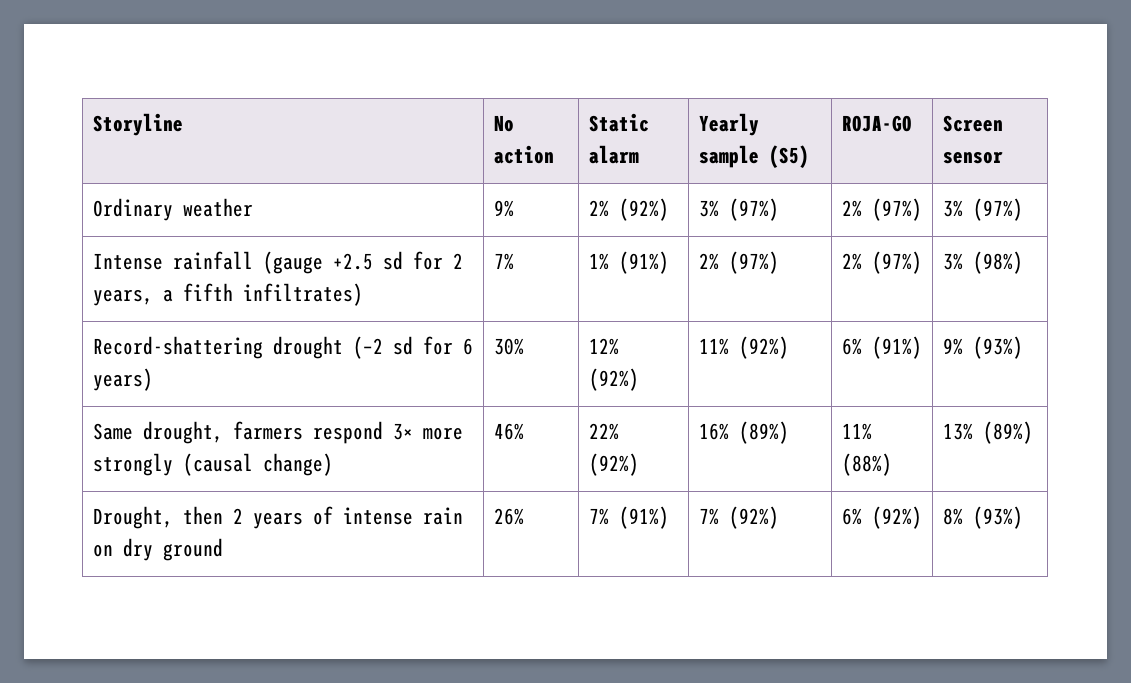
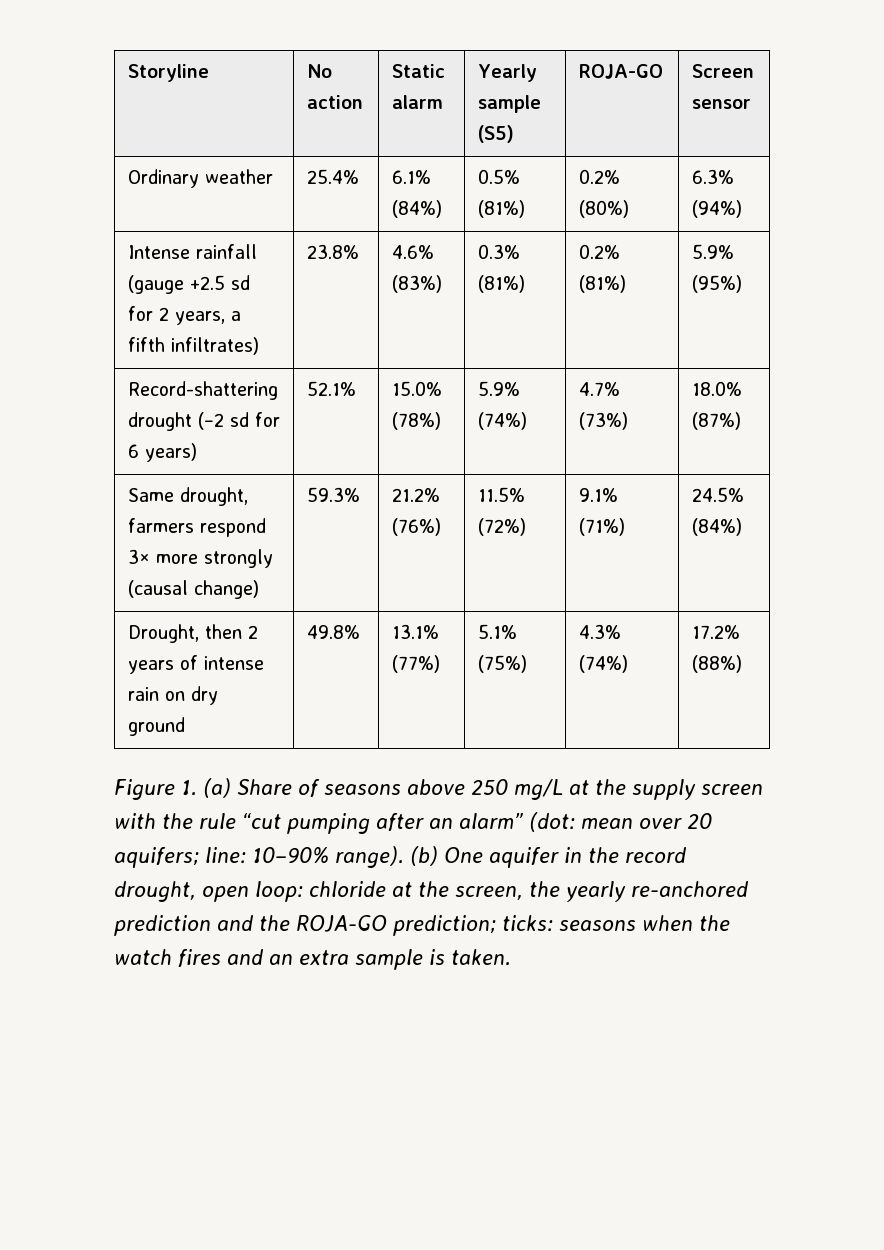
[493,200,514,217] [588,198,669,221] [698,198,779,221] [841,198,922,221] [942,198,1023,221] 9% | 2% (92%) | 3% (97%) | 2% (97%) | 3% (97%) -> [306,169,359,184] [391,170,431,184] [391,200,442,218] [477,169,520,184] [477,200,525,218] [578,169,620,184] [578,200,629,218] [691,169,734,184] [691,200,742,218] 25.4% | 6.1% (84%) | 0.5% (81%) | 0.2% (80%) | 6.3% (94%)
[493,253,514,270] [588,251,669,274] [698,251,779,274] [841,251,922,274] [942,251,1023,274] 7% | 1% (91%) | 2% (97%) | 2% (97%) | 3% (98%) -> [306,244,359,259] [391,245,434,259] [391,275,442,293] [477,244,520,259] [477,275,525,293] [578,244,620,259] [578,275,626,293] [691,244,734,259] [691,275,742,293] 23.8% | 4.6% (83%) | 0.3% (81%) | 0.2% (81%) | 5.9% (95%)
[493,338,524,355] [588,338,619,355] [588,368,639,391] [698,336,789,359] [841,336,922,359] [942,336,1023,359] 30% | 12% (92%) | 11% (92%) | 6% (91%) | 9% (93%) -> [306,381,356,396] [391,381,442,396] [391,412,441,430] [477,381,520,396] [477,412,527,430] [578,382,620,396] [578,412,628,430] [691,381,742,396] [691,412,741,430] 52.1% | 15.0% (78%) | 5.9% (74%) | 4.7% (73%) | 18.0% (87%)
[493,423,524,440] [588,423,619,440] [588,453,639,476] [698,421,789,444] [841,423,872,440] [841,453,892,476] [942,421,1033,444] 46% | 22% (92%) | 16% (89%) | 11% (88%) | 13% (89%) -> [306,487,360,502] [391,488,440,502] [391,518,441,536] [477,487,525,502] [477,518,526,536] [578,488,618,502] [578,518,625,536] [691,487,744,502] [691,518,742,536] 59.3% | 21.2% (76%) | 11.5% (72%) | 9.1% (71%) | 24.5% (84%)
[493,508,524,525] [588,506,669,529] [698,506,779,529] [841,506,922,529] [942,506,1023,529] 26% | 7% (91%) | 7% (92%) | 6% (92%) | 8% (93%) -> [306,625,360,639] [391,624,439,639] [391,655,440,673] [477,624,517,639] [477,655,527,673] [578,624,621,639] [578,655,628,673] [691,625,740,639] [691,655,742,673] [114,778,763,800] [114,812,712,834] [114,846,686,868] [114,881,748,902] [114,915,730,936] [114,949,511,970] 49.8% | 13.1% (77%) | 5.1% (75%) | 4.3% (74%) | 17.2% (88%) // Figure 1. (a) Share of seasons above 250 mg/L at the supply screen with the rule “cut pumping after an alarm” (dot: mean over 20 aquifers; line: 10–90% range). (b) One aquifer in the record drought, open loop: chloride at the screen, the yearly re-anchored prediction and the ROJA-GO prediction; ticks: seasons when the watch fires and an extra sample is taken.

